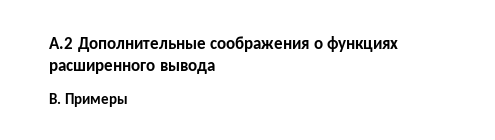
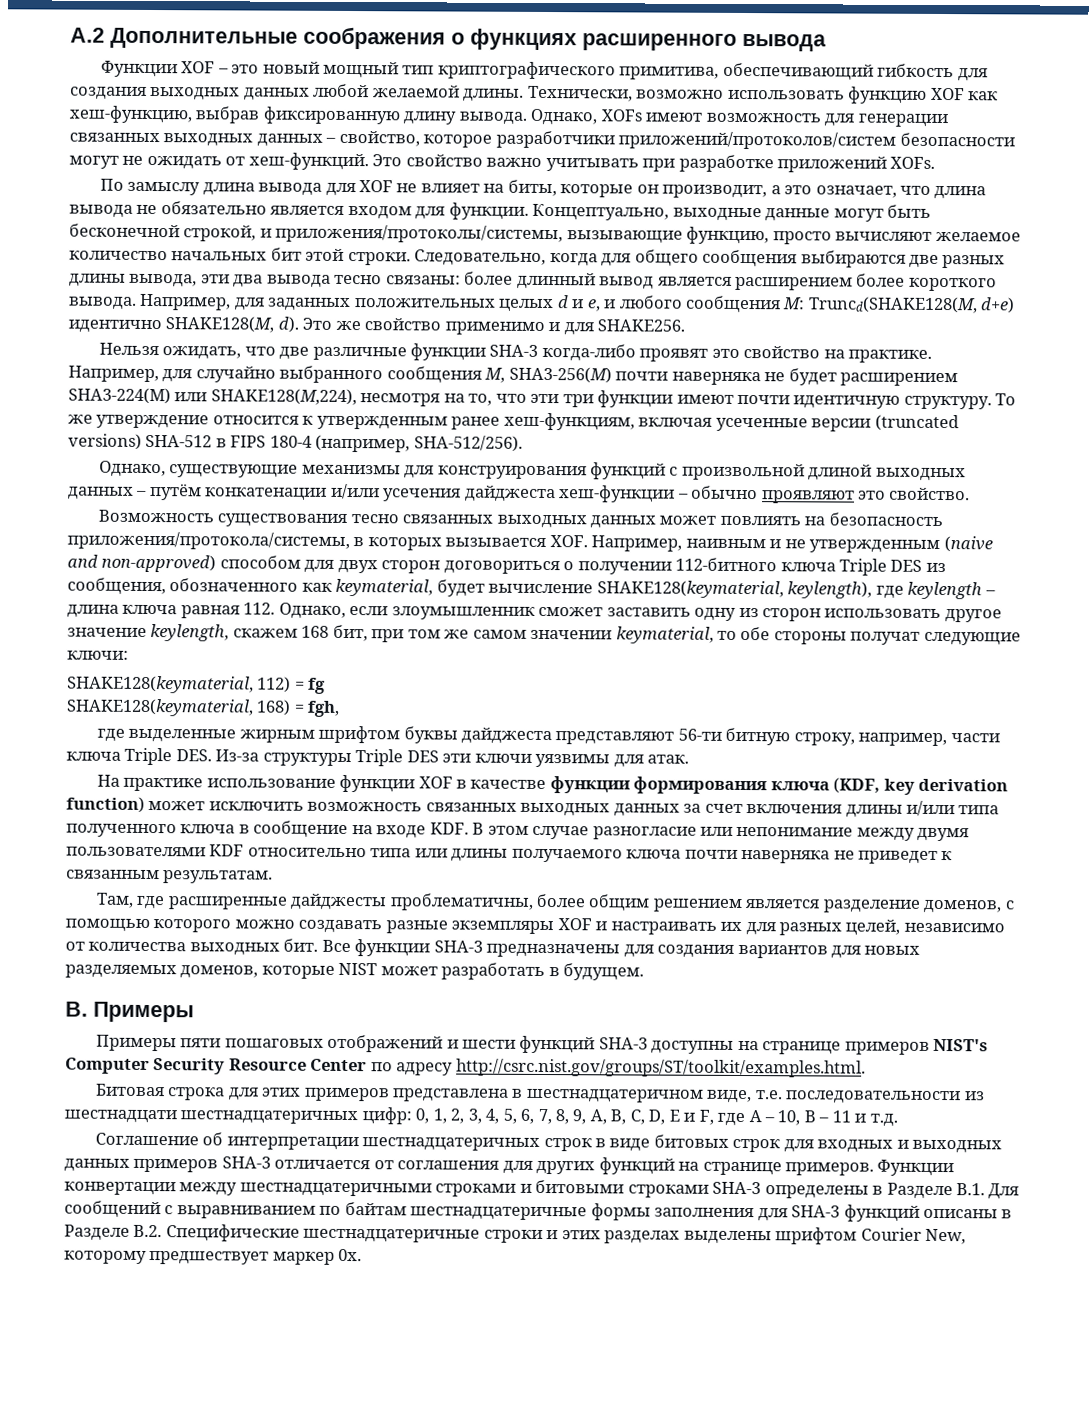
[49,93,128,107] B. Примеры -> [100,60,988,82] [70,83,999,104] [69,105,948,128] [69,130,1015,150] [69,152,936,173] [99,178,987,200] [69,201,932,222] [69,223,1021,245] [69,247,1006,269] [69,271,997,292] [68,293,1016,314] [68,316,686,336] [98,342,933,363] [68,365,959,387] [68,387,1017,410] [68,412,959,432] [68,433,523,453] [98,460,966,482] [68,483,971,504] [97,509,943,529] [67,531,993,554] [67,554,946,576] [67,577,996,600] [67,602,1002,623] [67,624,1021,646] [67,650,129,660] [67,675,327,694] [66,698,341,717] [96,725,1000,747] [66,747,690,768] [96,774,1009,795] [66,796,1000,818] [66,820,970,842] [66,844,953,864] [66,869,274,884] [95,892,1015,914] [65,918,1005,936] [65,938,921,959] [65,962,645,981] [65,1001,194,1023] [95,1034,989,1055] [65,1057,866,1078] [95,1083,985,1105] [64,1107,898,1127] [94,1132,1003,1154] [64,1156,955,1177] [64,1179,1020,1200] [64,1200,1013,1222] [64,1224,967,1245] [64,1248,363,1265] Функции XOF – это новый мощный тип криптографического примитива, обеспечивающий гибкость для создания выходных данных любой желаемой длины. Технически, возможно использовать функцию XOF как хеш-функцию, выбрав фиксированную длину вывода. Однако, XOFs имеют возможность для генерации связанных выходных данных – свойство, которое разработчики приложений/протоколов/систем безопасности могут не ожидать от хеш-функций. Это свойство важно учитывать при разработке приложений XOFs. // По замыслу длина вывода для XOF не влияет на биты, которые он производит, а это означает, что длина вывода не обязательно является входом для функции. Концептуально, выходные данные могут быть бесконечной строкой, и приложения/протоколы/системы, вызывающие функцию, просто вычисляют желаемое количество начальных бит этой строки. Следовательно, когда для общего сообщения выбираются две разных длины вывода, эти два вывода тесно связаны: более длинный вывод является расширением более короткого вывода. Например, для заданных положительных целых d и e, и любого сообщения M: Truncd(SHAKE128(M, d+e) идентично SHAKE128(M, d). Это же свойство применимо и для SHAKE256. // Нельзя ожидать, что две различные функции SHA-3 когда-либо проявят это свойство на практике. Например, для случайно выбранного сообщения M, SHA3-256(M) почти наверняка не будет расширением SHA3-224(M) или SHAKE128(M,224), несмотря на то, что эти три функции имеют почти идентичную структуру. То же утверждение относится к утвержденным ранее хеш-функциям, включая усеченные версии (truncated versions) SHA-512 в FIPS 180-4 (например, SHA-512/256). // Однако, существующие механизмы для конструирования функций с произвольной длиной выходных данных – путём конкатенации и/или усечения дайджеста хеш-функции – обычно проявляют это свойство. // Возможность существования тесно связанных выходных данных может повлиять на безопасность приложения/протокола/системы, в которых вызывается XOF. Например, наивным и не утвержденным (naive and non-approved) способом для двух сторон договориться о получении 112-битного ключа Triple DES из сообщения, обозначенного как keymaterial, будет вычисление SHAKE128(keymaterial, keylength), где keylength – длина ключа равная 112. Однако, если злоумышленник сможет заставить одну из сторон использовать другое значение keylength, скажем 168 бит, при том же самом значении keymaterial, то обе стороны получат следующие ключи: // SHAKE128(keymaterial, 112) = fg // SHAKE128(keymaterial, 168) = fgh, // где выделенные жирным шрифтом буквы дайджеста представляют 56-ти битную строку, например, части ключа Triple DES. Из-за структуры Triple DES эти ключи уязвимы для атак. // На практике использование функции XOF в качестве функции формирования ключа (KDF, key derivation function) может исключить возможность связанных выходных данных за счет включения длины и/или типа полученного ключа в сообщение на входе KDF. В этом случае разногласие или непонимание между двумя пользователями KDF относительно типа или длины получаемого ключа почти наверняка не приведет к связанным результатам. // Там, где расширенные дайджесты проблематичны, более общим решением является разделение доменов, с помощью которого можно создавать разные экземпляры XOF и настраивать их для разных целей, независимо от количества выходных бит. Все функции SHA-3 предназначены для создания вариантов для новых разделяемых доменов, которые NIST может разработать в будущем. // B. Примеры // Примеры пяти пошаговых отображений и шести функций SHA-3 доступны на странице примеров NIST's Computer Security Resource Center по адресу http://csrc.nist.gov/groups/ST/toolkit/examples.html. // Битовая строка для этих примеров представлена в шестнадцатеричном виде, т.е. последовательности из шестнадцати шестнадцатеричных цифр: 0, 1, 2, 3, 4, 5, 6, 7, 8, 9, A, B, C, D, E и F, где A – 10, B – 11 и т.д. // Соглашение об интерпретации шестнадцатеричных строк в виде битовых строк для входных и выходных данных примеров SHA-3 отличается от соглашения для других функций на странице примеров. Функции конвертации между шестнадцатеричными строками и битовыми строками SHA-3 определены в Разделе B.1. Для сообщений с выравниванием по байтам шестнадцатеричные формы заполнения для SHA-3 функций описаны в Разделе B.2. Специфические шестнадцатеричные строки и этих разделах выделены шрифтом Courier New, которому предшествует маркер 0x.

